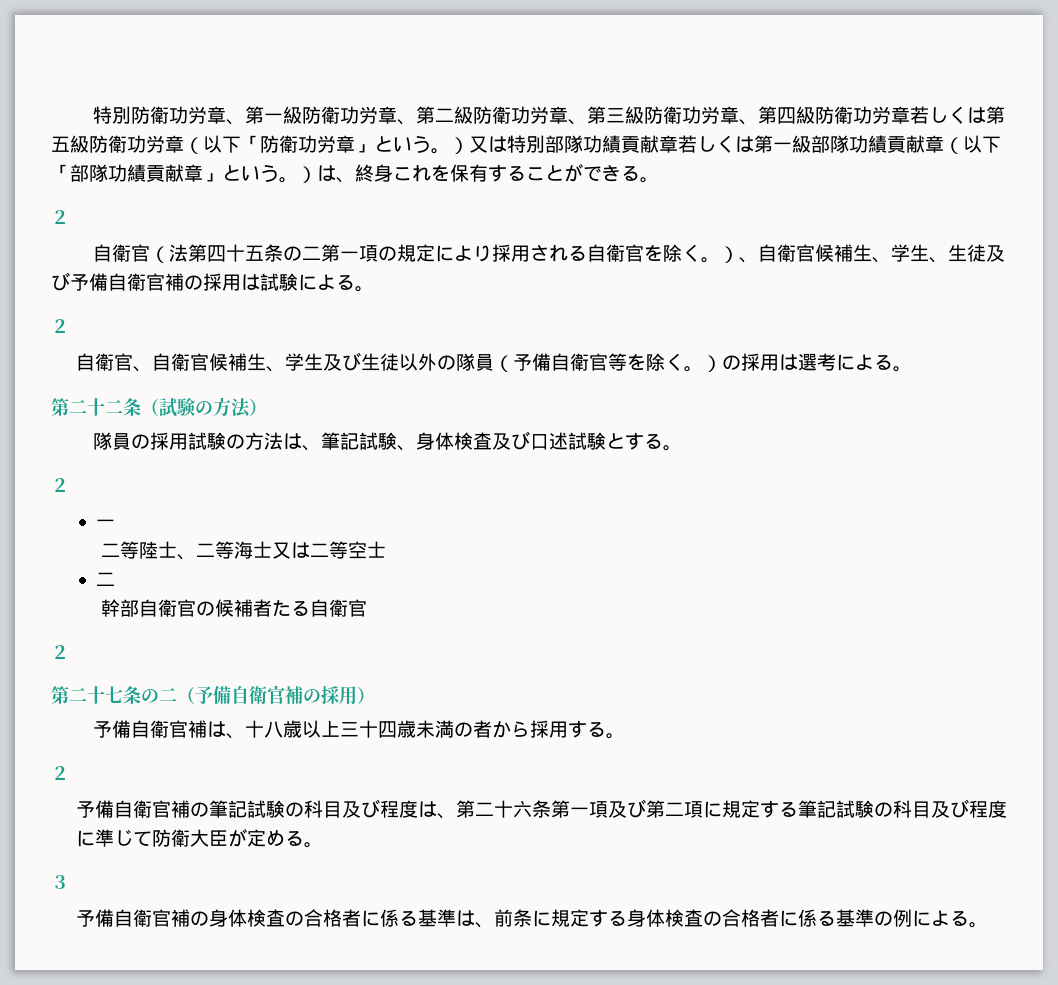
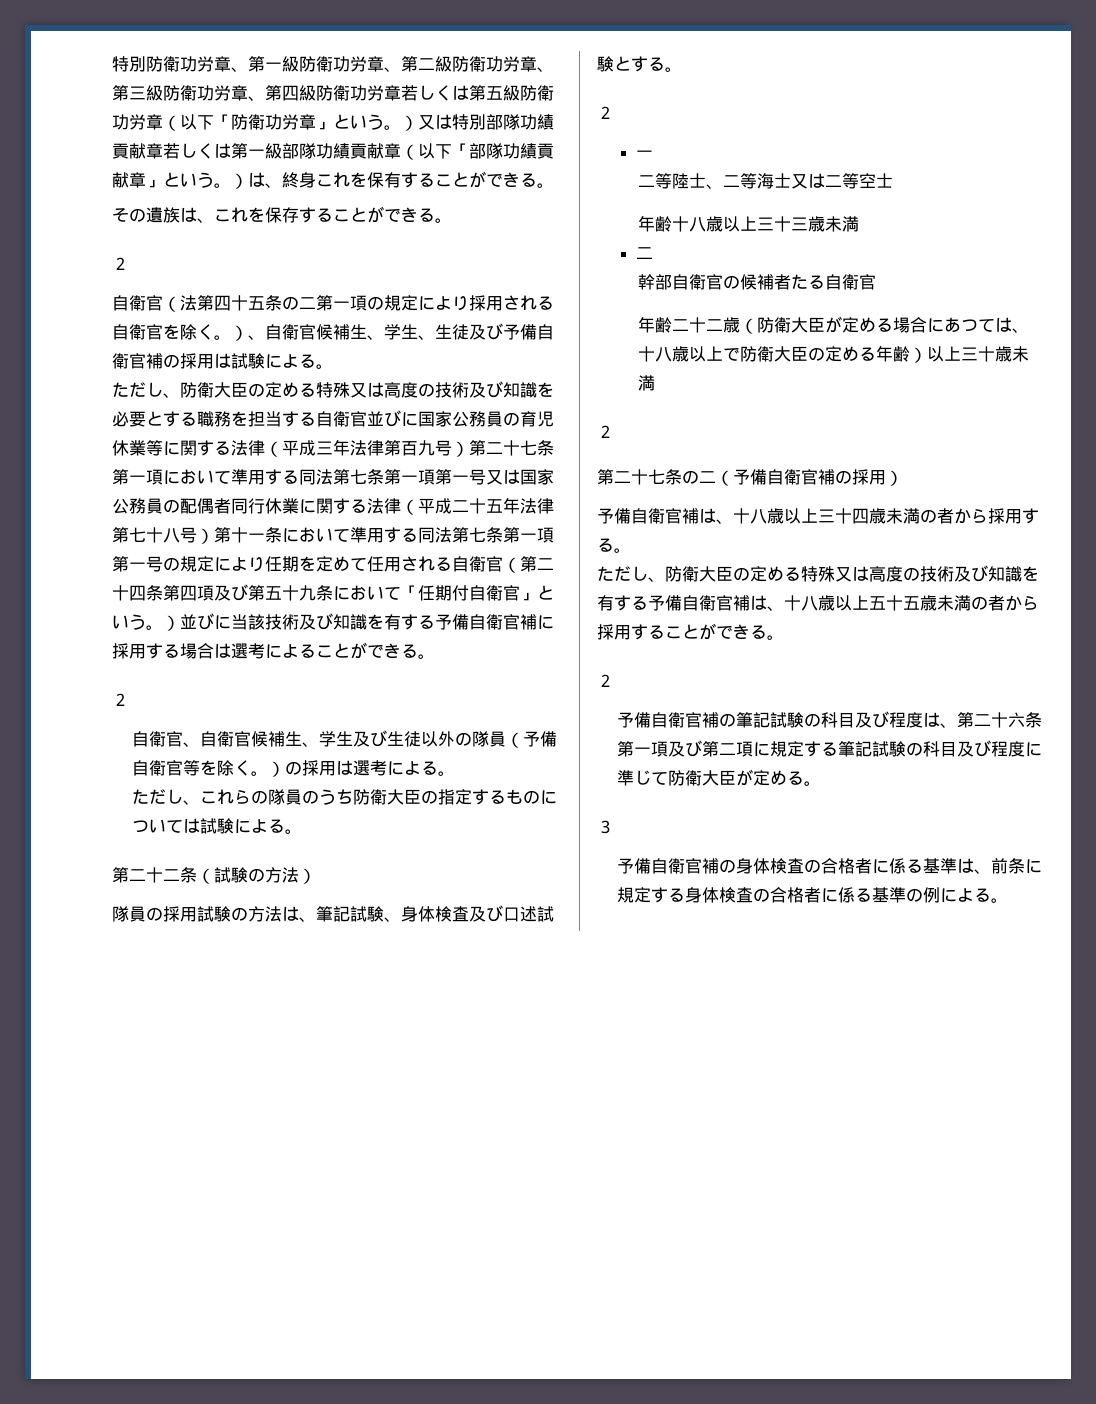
(659, 180) none -> [112,206,452,223] // その遺族は、これを保存することができる。
(374, 289) none -> [112,381,554,398] [112,410,554,427] [112,439,554,457] [112,469,554,485] [112,497,554,515] [112,527,554,544] [112,556,554,573] [112,584,554,601] [112,613,554,631] [112,642,435,659] // ただし、防衛大臣の定める特殊又は高度の技術及び知識を必要とする職務を担当する自衛官並びに国家公務員の育児休業等に関する法律（平成三年法律第百九号）第二十七条第一項において準用する同法第七条第一項第一号又は国家公務員の配偶者同行休業に関する法律（平成二十五年法律第七十八号）第十一条において準用する同法第七条第一項第一号の規定により任期を定めて任用される自衛官（第二十四条第四項及び第五十九条において「任期付自衛官」という。）並びに当該技術及び知識を有する予備自衛官補に採用する場合は選考によることができる。
(912, 369) none -> [132,789,558,805] [132,818,303,834] // ただし、これらの隊員のうち防衛大臣の指定するものについては試験による。
(386, 549) none -> [637,215,859,232] // 年齢十八歳以上三十三歳未満
(367, 608) none -> [637,316,1029,334] [637,345,1029,363] [637,375,655,391] // 年齢二十二歳（防衛大臣が定める場合にあつては、十八歳以上で防衛大臣の定める年齢）以上三十歳未満
(625, 736) none -> [597,565,1039,582] [597,595,1039,611] [597,623,784,640] // ただし、防衛大臣の定める特殊又は高度の技術及び知識を有する予備自衛官補は、十八歳以上五十五歳未満の者から採用することができる。

